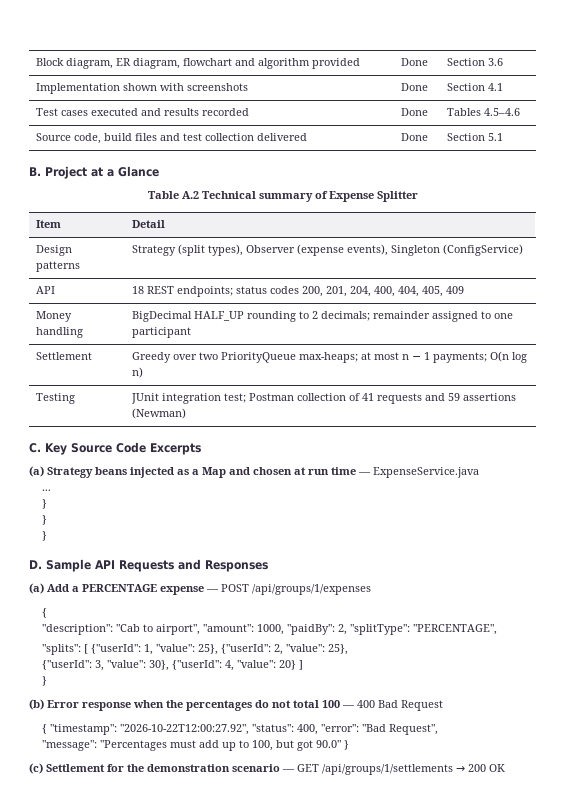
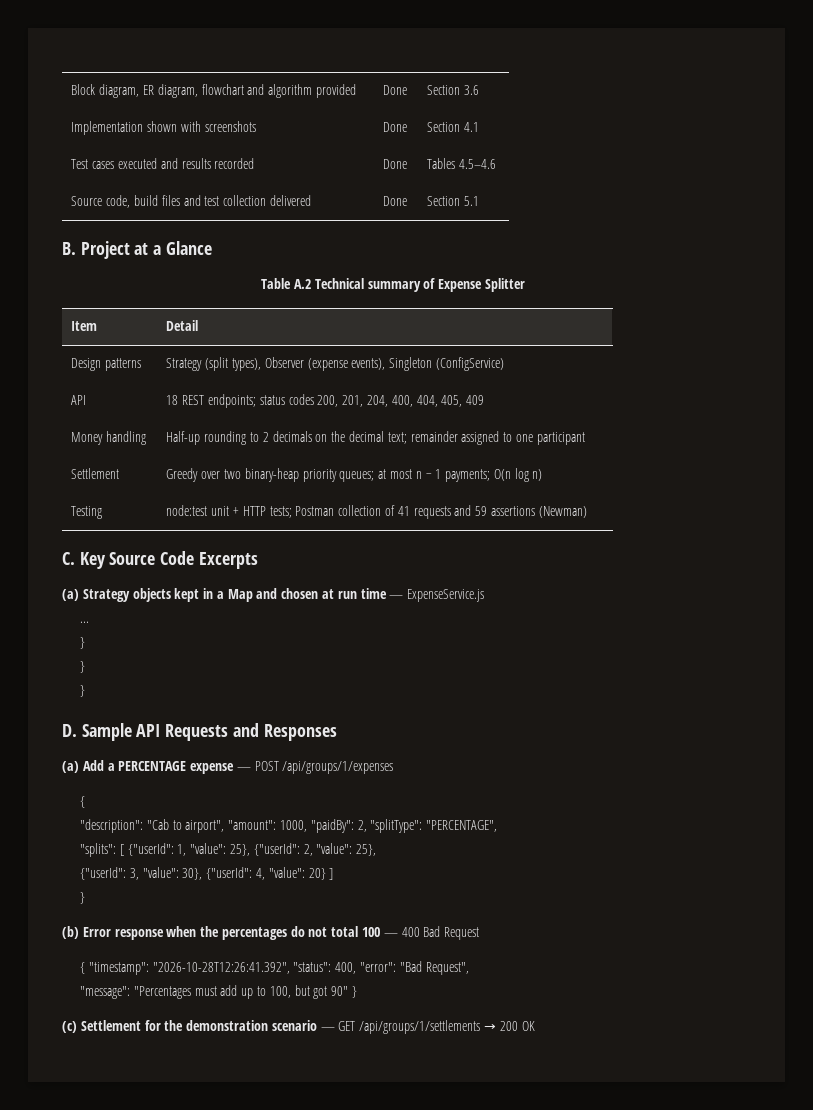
[132,311,245,322] BigDecimal HALF_UP -> [166,431,201,445] Half-up
[321,311,371,321] decimals; -> [272,431,407,444] decimals on the decimal text;
[221,352,359,363] PriorityQueue max-heaps; -> [244,468,375,482] binary-heap priority queues;
[131,393,247,404] JUnit integration test; -> [166,505,292,518] node:test unit + HTTP tests;
[95,467,189,478] beans injected as -> [132,588,214,602] objects kept in
[373,467,479,478] ExpenseService.java -> [407,589,485,602] ExpenseService.js
[119,724,249,735] "2026-10-22T12:00:27.92", -> [152,962,290,974] "2026-10-28T12:26:41.392",
[315,740,341,748] 90.0" -> [331,986,349,996] 90"

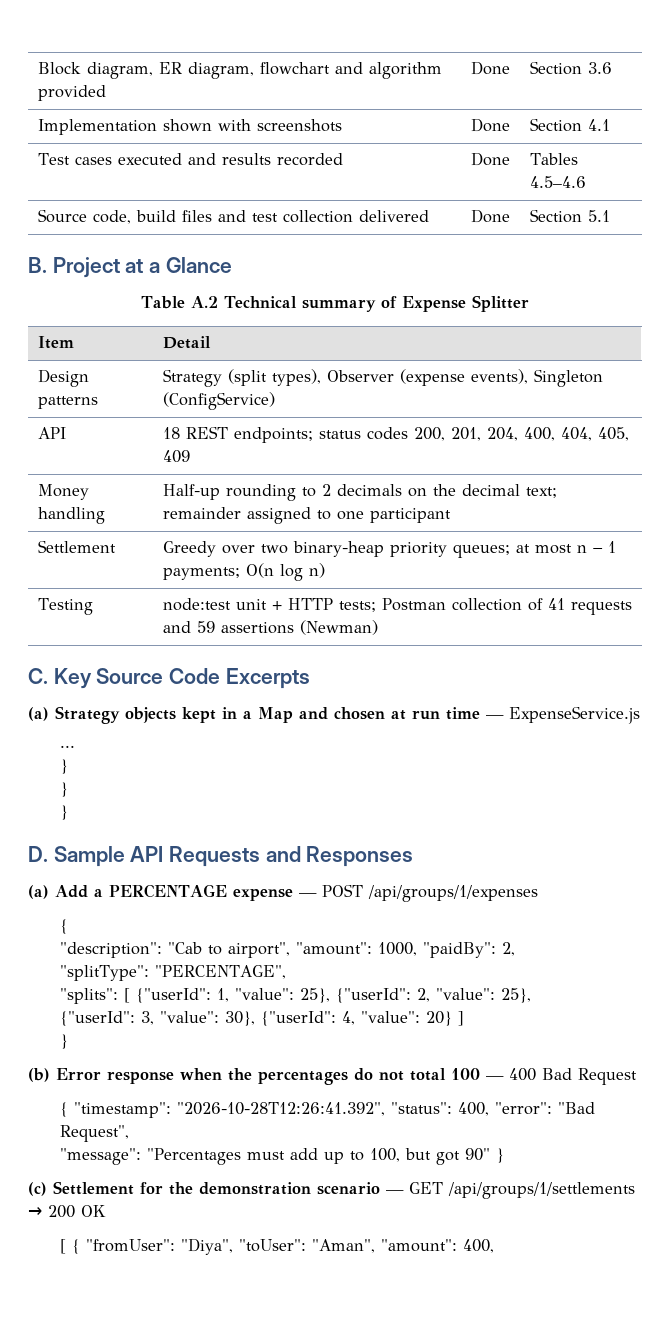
(367, 826) none -> (516, 949) //
(535, 1026) none -> [60,1238,495,1255] // [ { "fromUser": "Diya", "toUser": "Aman", "amount": 400,

